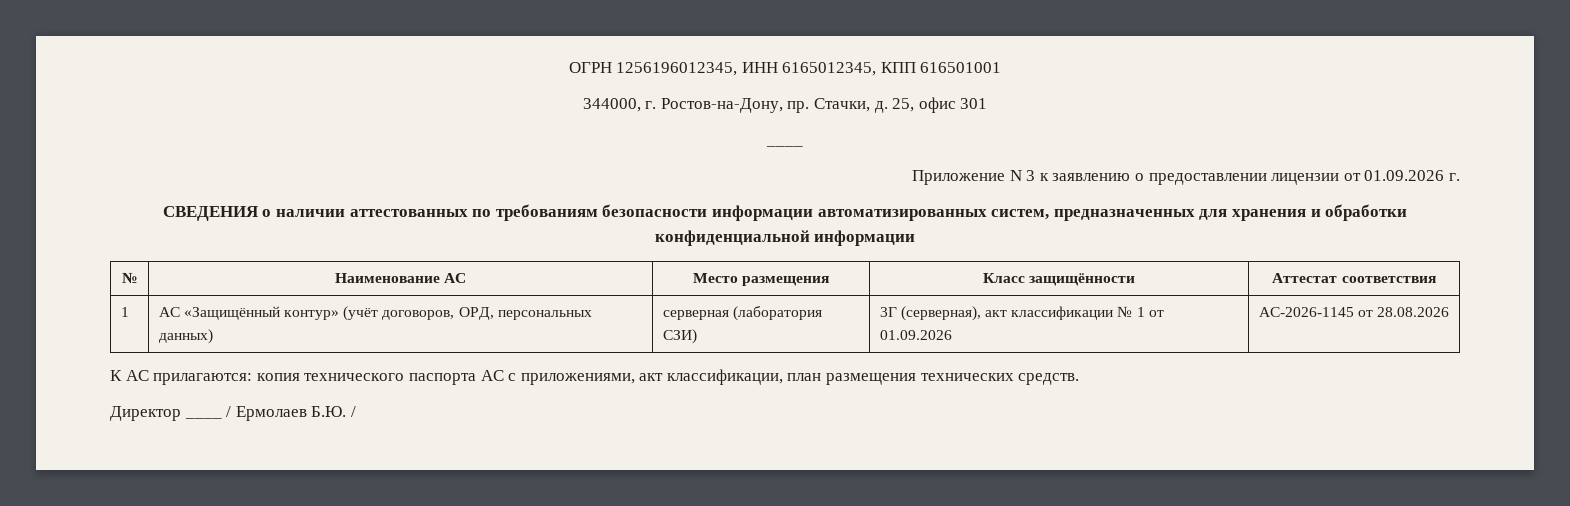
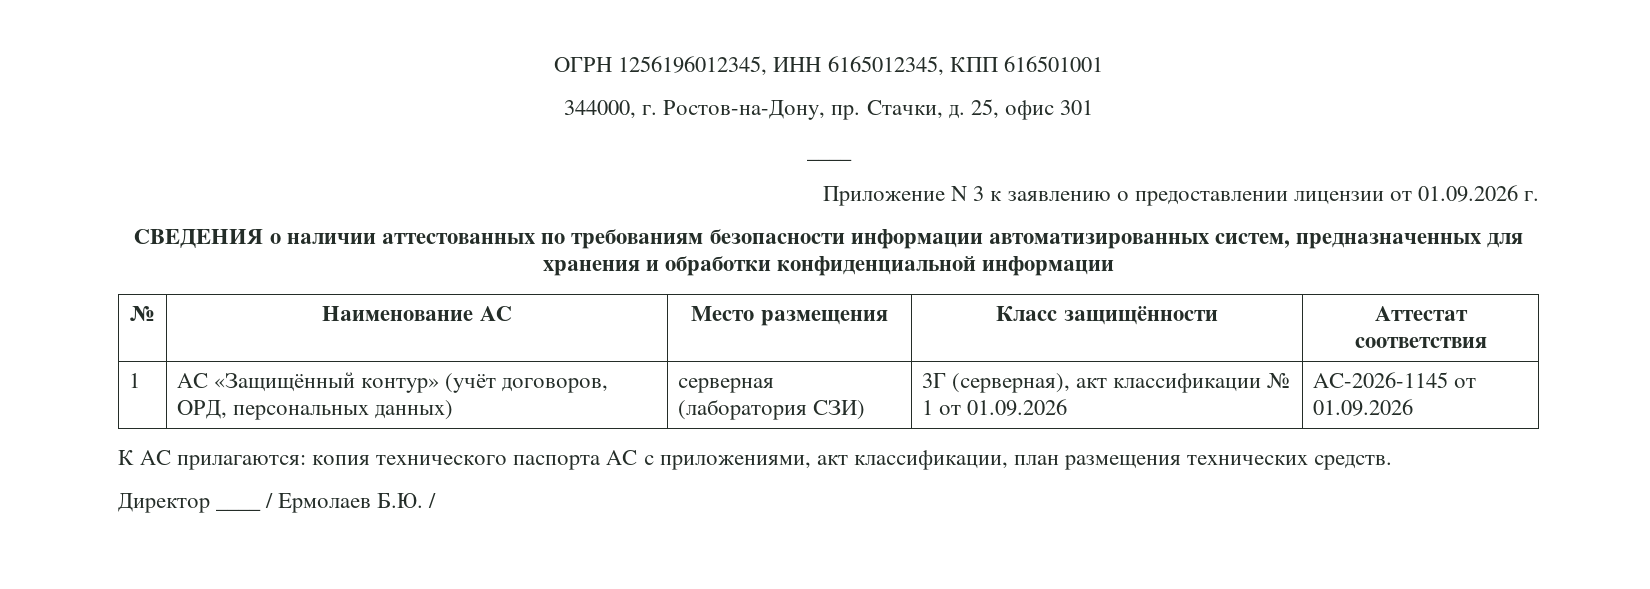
[1377,307,1450,317] 28.08.2026 -> [1313,399,1414,416] 01.09.2026

